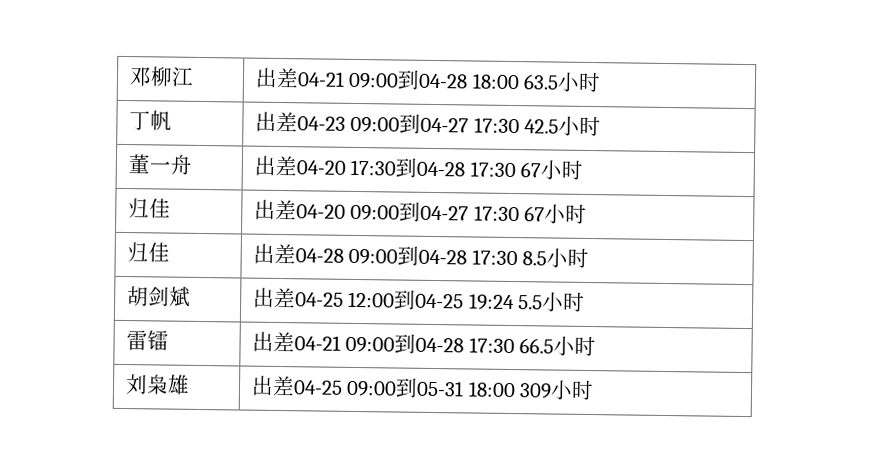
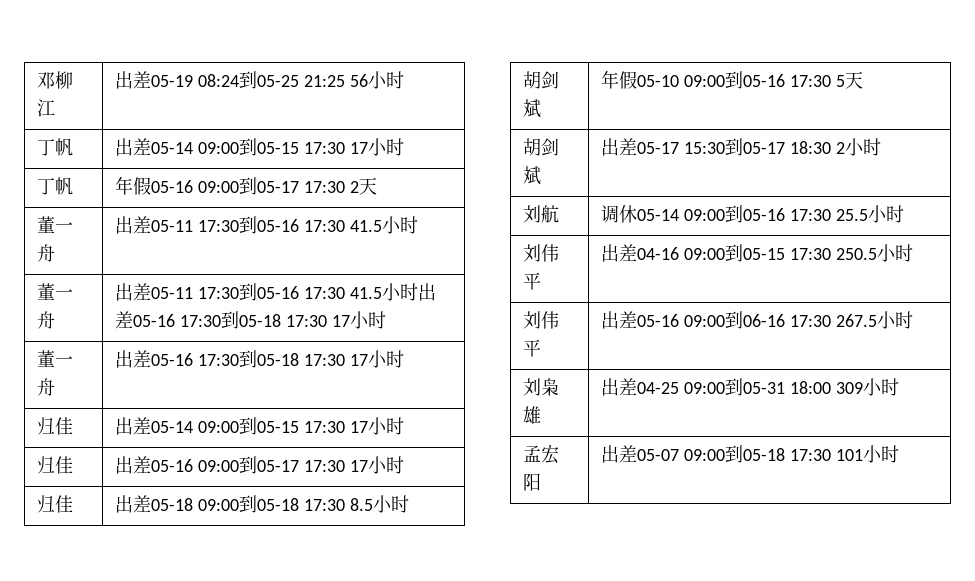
[296,69,602,93] [128,110,172,131] [254,111,602,137] [127,154,193,175] [253,155,584,180] [127,198,171,219] [253,199,588,224] [126,242,170,263] [252,243,590,269] [126,286,191,307] [252,287,586,312] [125,330,169,351] [251,331,555,354] 04-21 09:00到04-28 18:00 63.5小时 // 丁帆 | 出差04-23 09:00到04-27 17:30 42.5小时 // 董一舟 | 出差04-20 17:30到04-28 17:30 67小时 // 归佳 | 出差04-20 09:00到04-27 17:30 67小时 // 归佳 | 出差04-28 09:00到04-28 17:30 8.5小时 // 胡剑斌 | 出差04-25 12:00到04-25 19:24 5.5小时 // 雷镭 | 出差04-21 09:00到04-28 17:30 66.5 -> [151,71,404,89] [37,138,74,156] [115,138,404,156] [37,177,74,195] [115,176,377,195] [37,216,74,233] [37,244,56,262] [115,216,418,234] [37,283,74,300] [37,311,56,329] [115,283,436,301] [115,311,386,329] [37,350,74,367] [37,378,56,396] [115,350,404,368] [37,417,74,435] [115,417,404,435] [37,456,74,474] [115,456,404,474] [37,495,74,513] [115,495,409,513] [523,71,560,89] [523,99,542,118] [601,70,863,89] [523,138,560,156] [523,166,542,185] [601,138,881,156] [523,205,560,223] [601,205,904,223] [523,244,560,262] [523,272,542,290] [601,244,913,262] [523,311,560,329] [523,339,542,357] [601,311,877,329] 05-19 08:24到05-25 21:25 56小时 // 丁帆 | 出差05-14 09:00到05-15 17:30 17小时 // 丁帆 | 年假05-16 09:00到05-17 17:30 2天 // 董一舟 | 出差05-11 17:30到05-16 17:30 41.5小时 // 董一舟 | 出差05-11 17:30到05-16 17:30 41.5小时出差05-16 17:30到05-18 17:30 17小时 // 董一舟 | 出差05-16 17:30到05-18 17:30 17小时 // 归佳 | 出差05-14 09:00到05-15 17:30 17小时 // 归佳 | 出差05-16 09:00到05-17 17:30 17小时 // 归佳 | 出差05-18 09:00到05-18 17:30 8.5小时 // 胡剑斌 | 年假05-10 09:00到05-16 17:30 5天 // 胡剑斌 | 出差05-17 15:30到05-17 18:30 2小时 // 刘航 | 调休05-14 09:00到05-16 17:30 25.5小时 // 刘伟平 | 出差04-16 09:00到05-15 17:30 250.5小时 // 刘伟平 | 出差05-16 09:00到06-16 17:30 267.5
(595, 390) none -> [523,445,560,464] [523,473,542,491] [601,445,899,463] // 孟宏阳 | 出差05-07 09:00到05-18 17:30 101小时

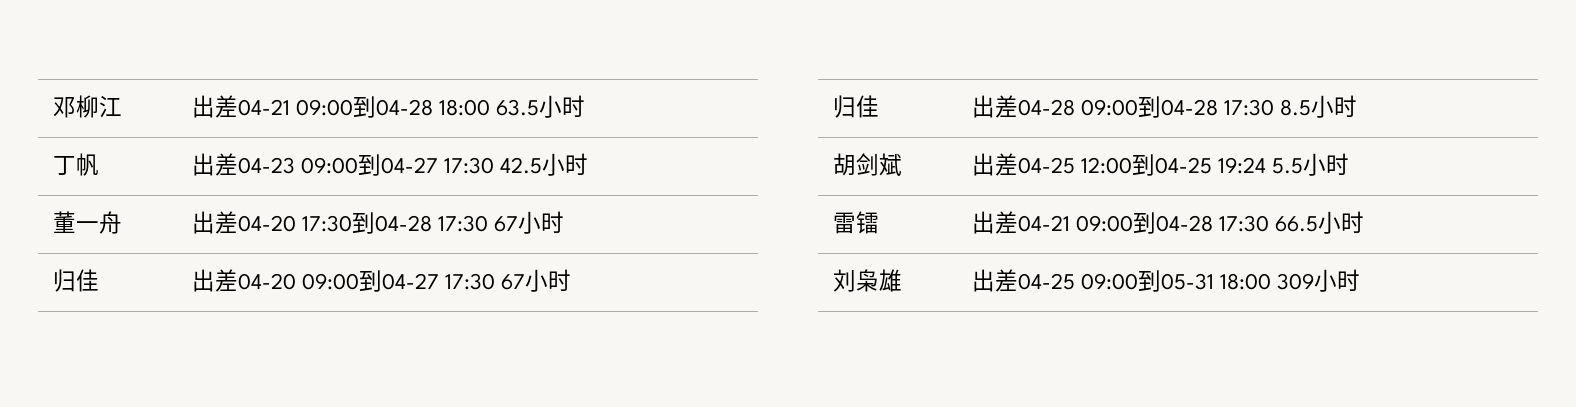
[151,71,404,89] [37,138,74,156] [115,138,404,156] [37,177,74,195] [115,176,377,195] [37,216,74,233] [37,244,56,262] [115,216,418,234] [37,283,74,300] [37,311,56,329] [115,283,436,301] [115,311,386,329] [37,350,74,367] [37,378,56,396] [115,350,404,368] [37,417,74,435] [115,417,404,435] [37,456,74,474] [115,456,404,474] [37,495,74,513] [115,495,300,513] 05-19 08:24到05-25 21:25 56小时 // 丁帆 | 出差05-14 09:00到05-15 17:30 17小时 // 丁帆 | 年假05-16 09:00到05-17 17:30 2天 // 董一舟 | 出差05-11 17:30到05-16 17:30 41.5小时 // 董一舟 | 出差05-11 17:30到05-16 17:30 41.5小时出差05-16 17:30到05-18 17:30 17小时 // 董一舟 | 出差05-16 17:30到05-18 17:30 17小时 // 归佳 | 出差05-14 09:00到05-15 17:30 17小时 // 归佳 | 出差05-16 09:00到05-17 17:30 17小时 // 归佳 | 出差05-18 09:00到05-18 -> [237,95,586,118] [52,153,99,176] [191,153,589,176] [52,211,122,234] [191,211,565,234] [52,269,99,292] [191,269,572,292] [832,95,879,118] [971,95,1218,118] 04-21 09:00到04-28 18:00 63.5小时 // 丁帆 | 出差04-23 09:00到04-27 17:30 42.5小时 // 董一舟 | 出差04-20 17:30到04-28 17:30 67小时 // 归佳 | 出差04-20 09:00到04-27 17:30 67小时 // 归佳 | 出差04-28 09:00到04-28
[601,70,863,89] [523,138,560,156] [523,166,542,185] [601,138,881,156] [523,205,560,223] [601,205,904,223] [523,244,560,262] [523,272,542,290] [601,244,913,262] [523,311,560,329] [523,339,542,357] [601,311,877,329] 年假05-10 09:00到05-16 17:30 5天 // 胡剑斌 | 出差05-17 15:30到05-17 18:30 2小时 // 刘航 | 调休05-14 09:00到05-16 17:30 25.5小时 // 刘伟平 | 出差04-16 09:00到05-15 17:30 250.5小时 // 刘伟平 | 出差05-16 09:00到06-16 17:30 267.5 -> [971,153,1350,176] [832,211,879,234] [971,211,1319,234] 出差04-25 12:00到04-25 19:24 5.5小时 // 雷镭 | 出差04-21 09:00到04-28 17:30 66.5
[523,445,560,464] [523,473,542,491] [601,445,899,463] // 孟宏阳 | 出差05-07 09:00到05-18 17:30 101小时 -> (1361, 280) none

